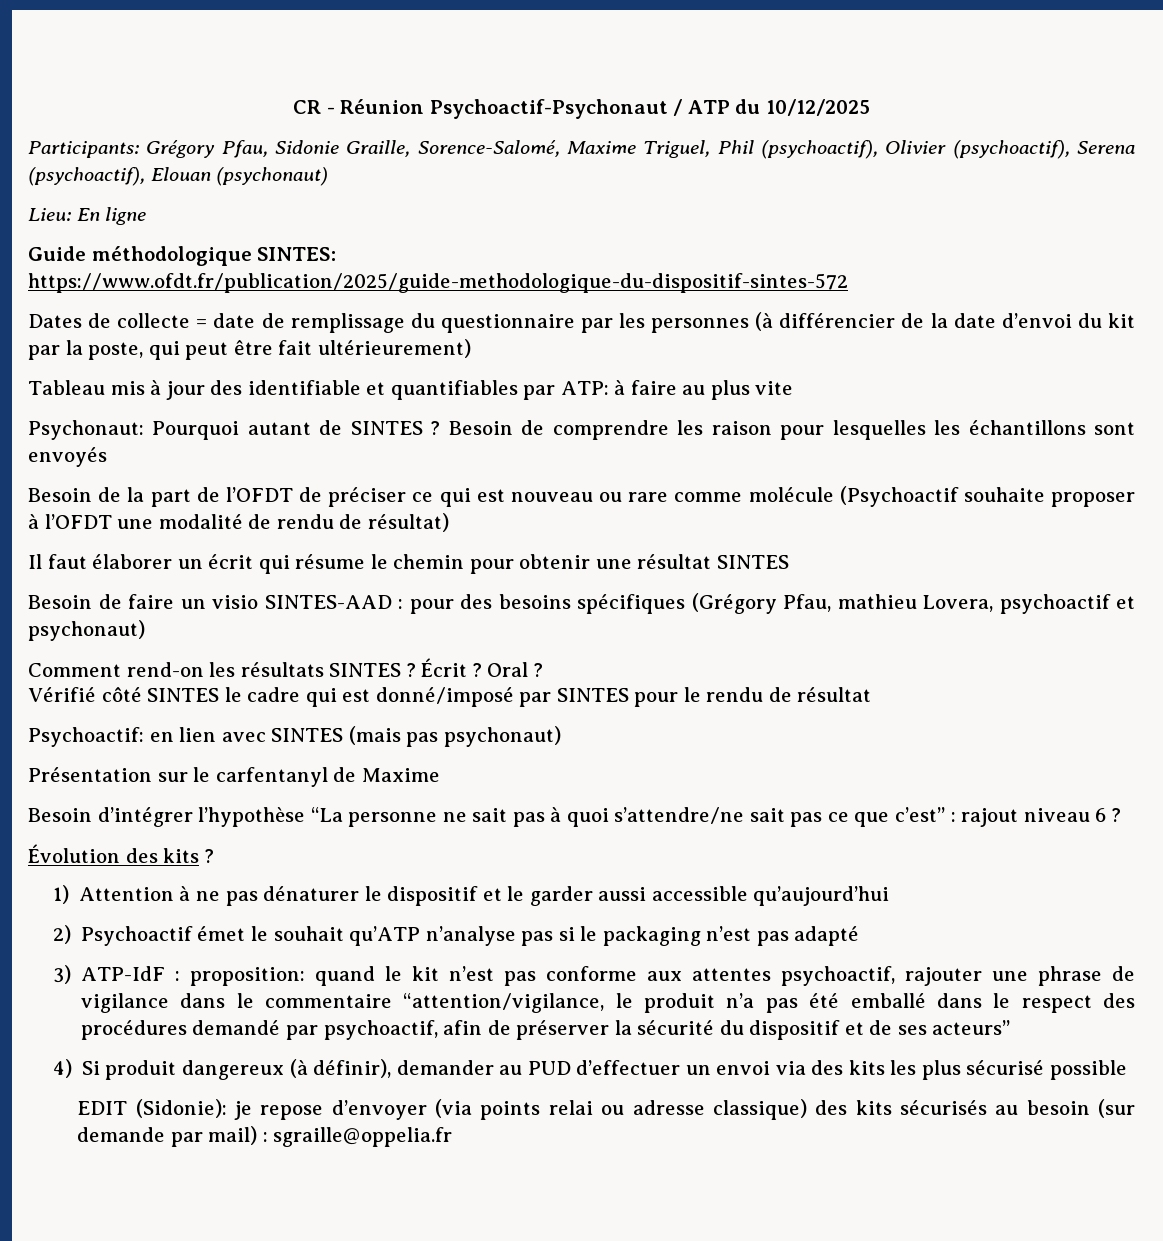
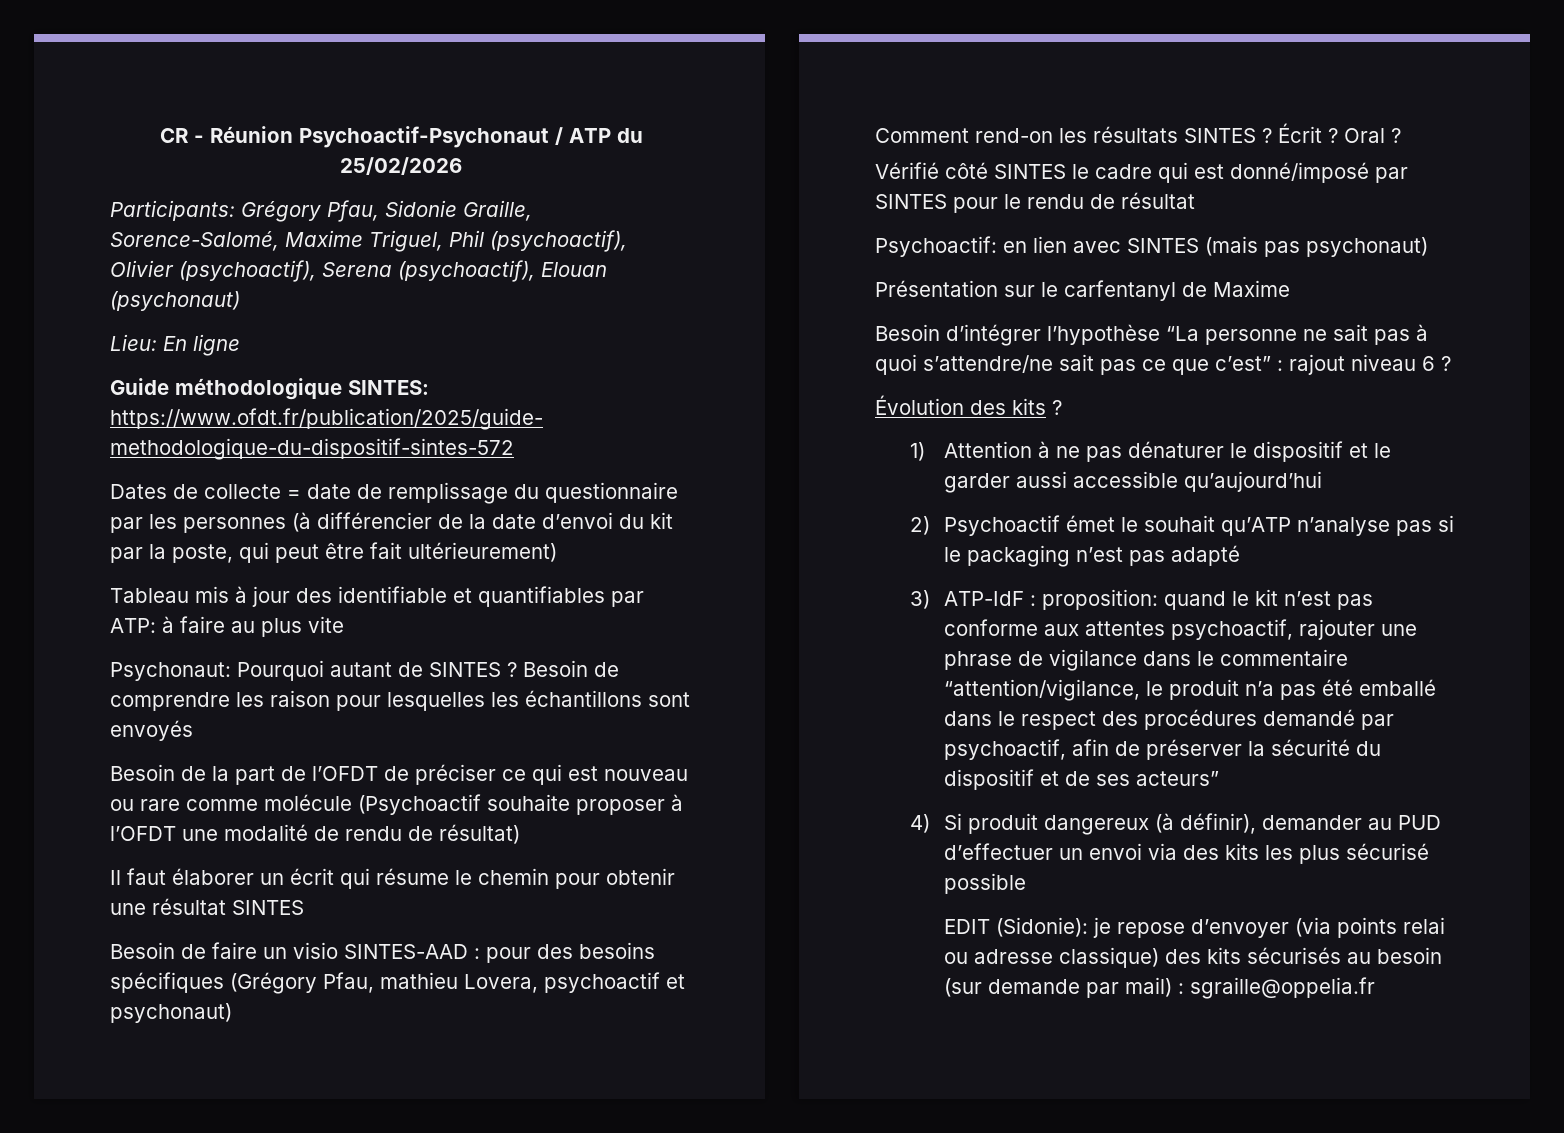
[765,99,870,116] 10/12/2025 -> [340,157,462,175] 25/02/2026

